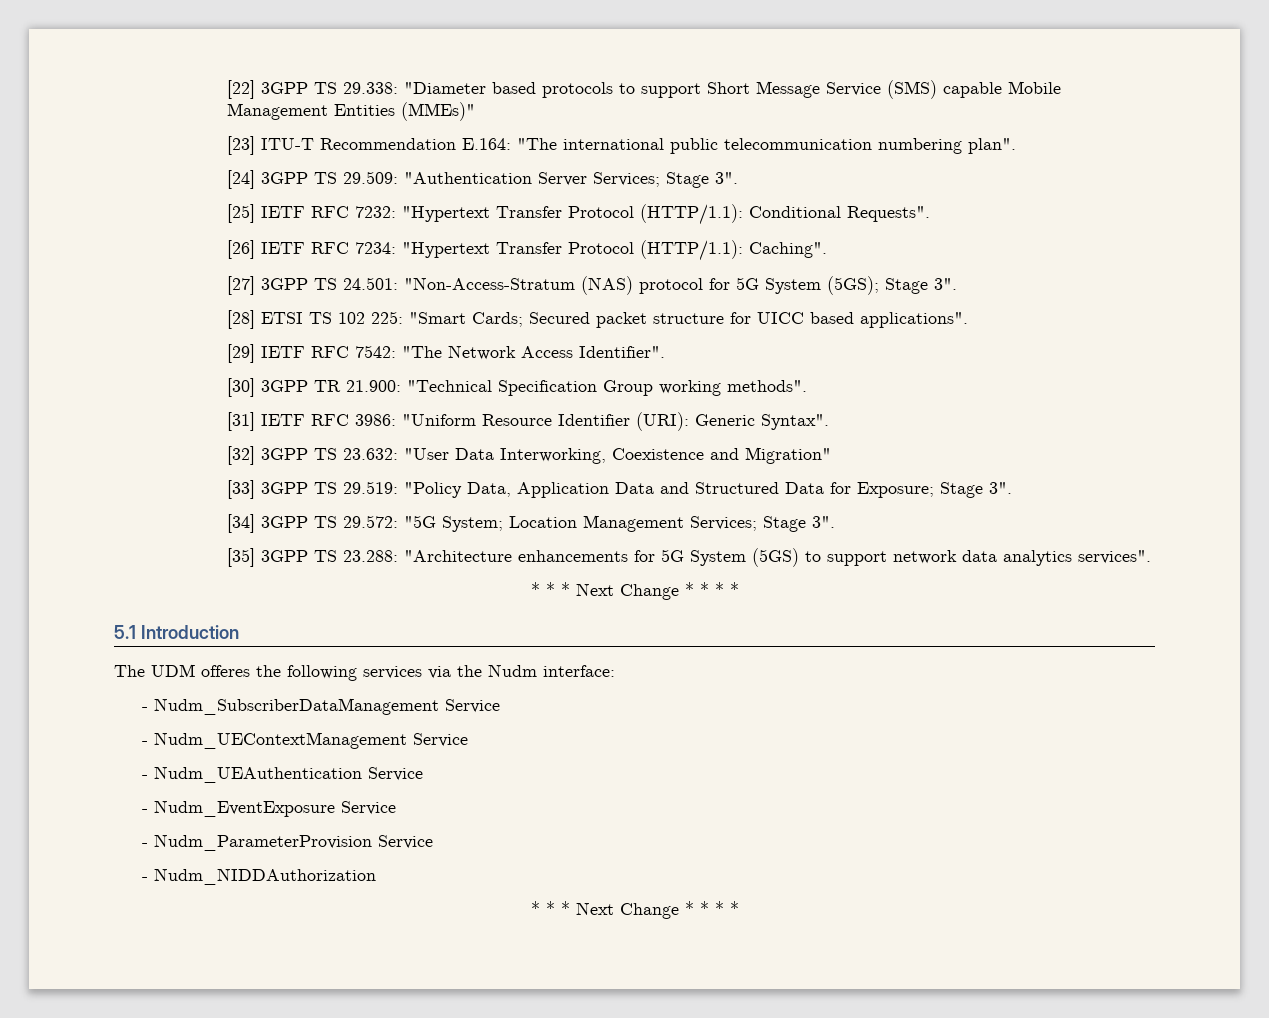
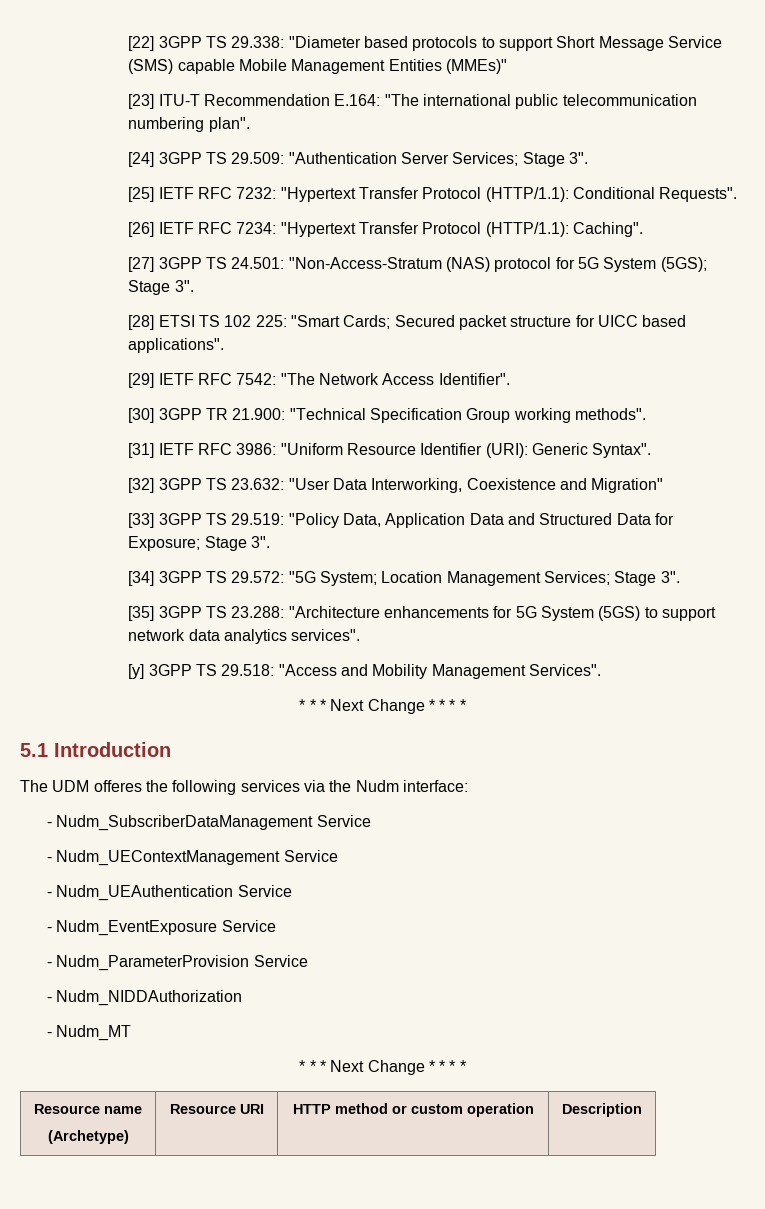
(1151, 557) none -> [128,664,601,679] // [y] 3GPP TS 29.518: "Access and Mobility Management Services".
[530,901,739,919] // * * * Next Change * * * * -> [47,1025,132,1041] [299,1060,466,1075] [34,1104,142,1114] [47,1130,129,1144] [169,1104,264,1114] [292,1103,534,1117] [562,1103,642,1117] // - Nudm_MT // * * * Next Change * * * * // Resource name // (Archetype) | Resource URI | HTTP method or custom operation | Description

